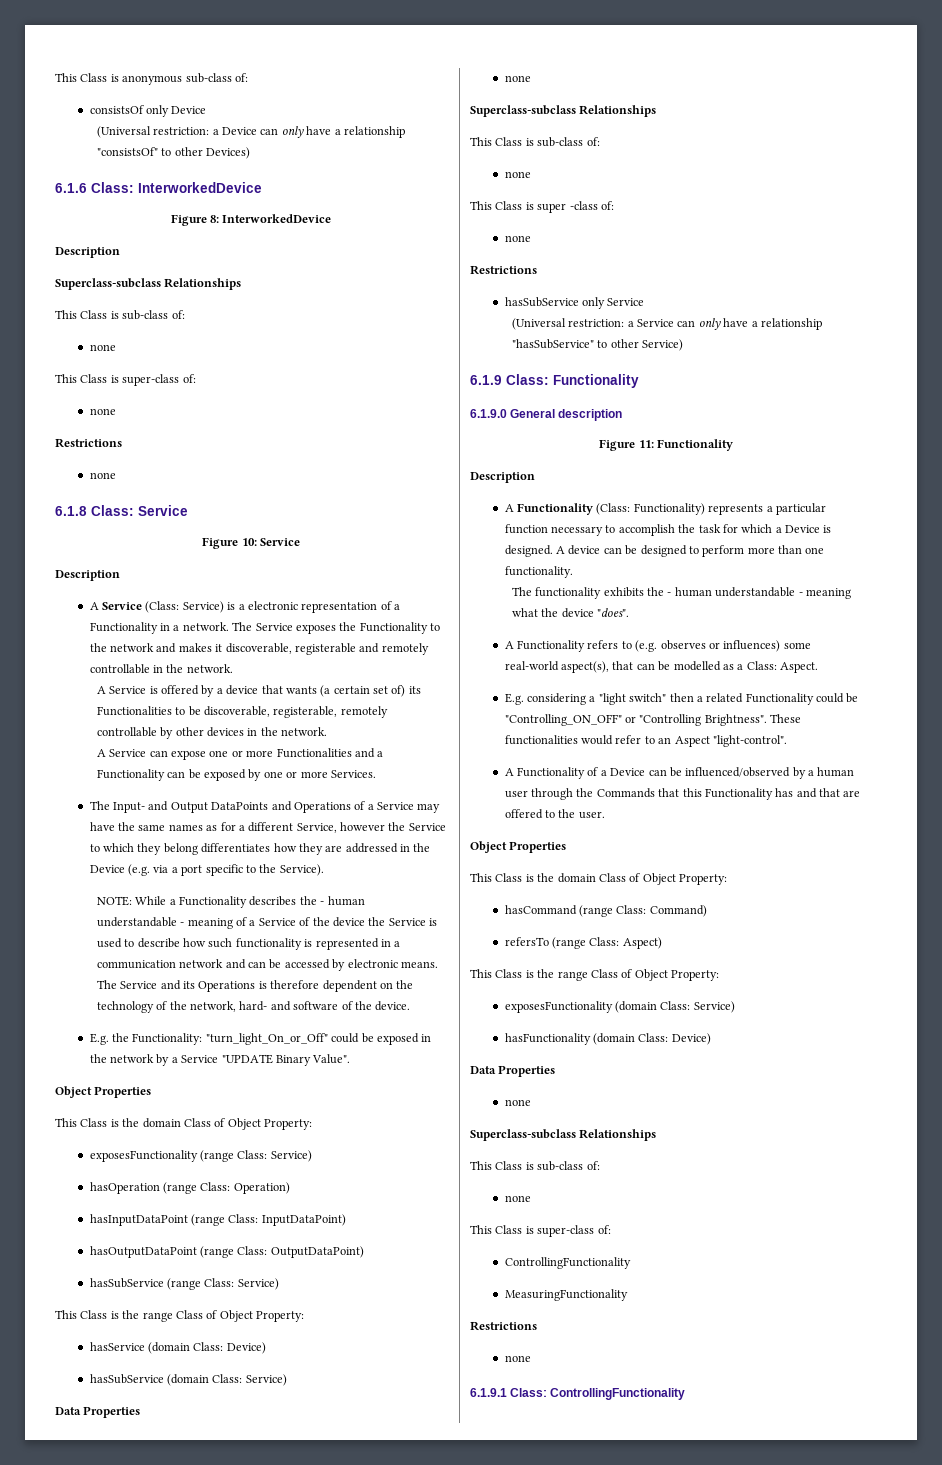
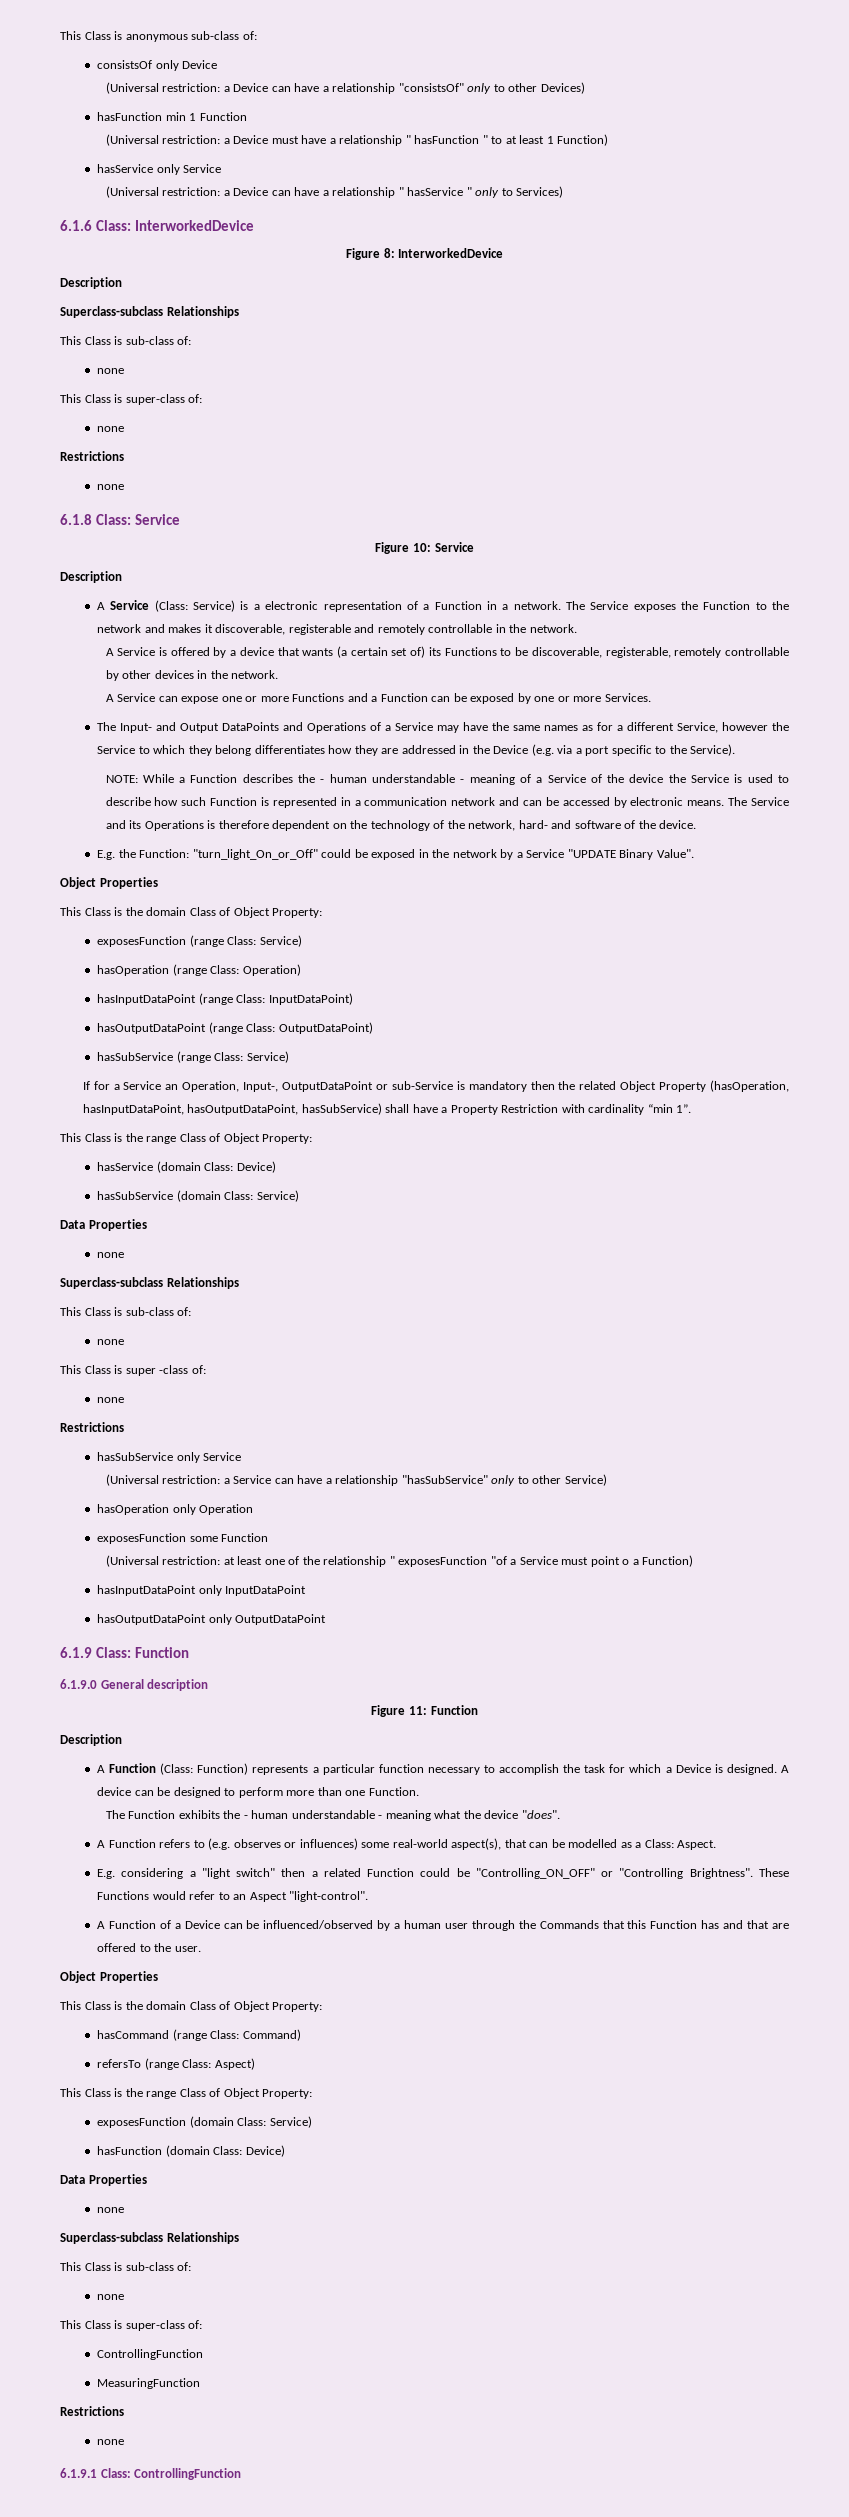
[281,126,304,138] only -> (291, 89) none
(158, 151) none -> [467,83,492,94] only
(251, 153) none -> [97,112,247,121] [105,134,609,146] [97,164,222,175] [105,186,564,198] // hasFunction min 1 Function // (Universal restriction: a Device must have a relationship " hasFunction " to at least 1 Function) // hasService only Service // (Universal restriction: a Device can have a relationship " hasService " only to Services)
[89,622,158,634] Functionality -> [434,601,482,610] Function
[359,622,428,634] Functionality -> [703,601,751,610] Function
[96,706,172,716] Functionalities -> [444,647,497,656] Functions
[276,748,352,758] Functionalities -> [292,693,345,702] Functions
[96,769,165,781] Functionality -> [380,693,428,702] Function
[179,896,248,908] Functionality -> [190,774,238,783] Function
[235,938,302,950] functionality -> [210,797,258,806] Function
[132,1033,203,1045] Functionality: -> [139,849,190,858] Function:
[89,1150,198,1162] exposesFunctionality -> [97,936,187,947] exposesFunction
(279, 1284) none -> [82,1080,789,1092] [82,1103,692,1115] // If for a Service an Operation, Input-, OutputDataPoint or sub-Service is mandatory then the related Object Property (hasOperation, hasInputDataPoint, hasOutputDataPoint, hasSubService) shall have a Property Restriction with cardinality “min 1”.
[698,318,721,330] only -> (294, 1481) none
(594, 344) none -> [491,1475,516,1486] only
(684, 345) none -> [97,1504,254,1515] [97,1533,269,1544] [105,1555,694,1567] [97,1585,307,1596] [97,1614,327,1625] // hasOperation only Operation // exposesFunction some Function // (Universal restriction: at least one of the relationship " exposesFunction "of a Service must point o a Function) // hasInputDataPoint only InputDataPoint // hasOutputDataPoint only OutputDataPoint
[553,374,639,388] Functionality -> [135,1647,190,1658] Function
[656,439,733,451] [470,472,535,483] [504,503,705,515] Functionality // Description // A Functionality (Class: Functionality) -> [430,1705,478,1715] [60,1734,122,1746] [97,1763,249,1775] Function // Description // A Function (Class: Function)
[504,566,573,578] [511,587,602,599] functionality. // The functionality -> [368,1787,419,1796] [105,1810,176,1819] Function. // The Function
[517,640,586,652] Functionality -> [108,1839,156,1848] Function
[745,693,814,705] Functionality -> [367,1868,415,1877] Function
[504,735,578,745] functionalities -> [97,1891,150,1900] Functions
[517,767,586,779] Functionality -> [108,1920,156,1929] Function
[704,788,773,800] Functionality -> [650,1920,698,1929] Function
[504,1001,735,1013] [504,1033,591,1045] exposesFunctionality (domain Class: Service) // hasFunctionality -> [97,2116,312,2128] [97,2146,163,2155] exposesFunction (domain Class: Service) // hasFunction
[504,1257,631,1269] [504,1289,628,1301] ControllingFunctionality // MeasuringFunctionality -> [97,2349,204,2360] [97,2378,201,2389] ControllingFunction // MeasuringFunction
[550,1388,686,1400] ControllingFunctionality -> [134,2468,242,2480] ControllingFunction

